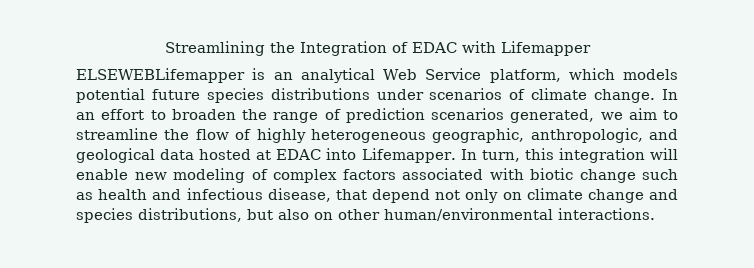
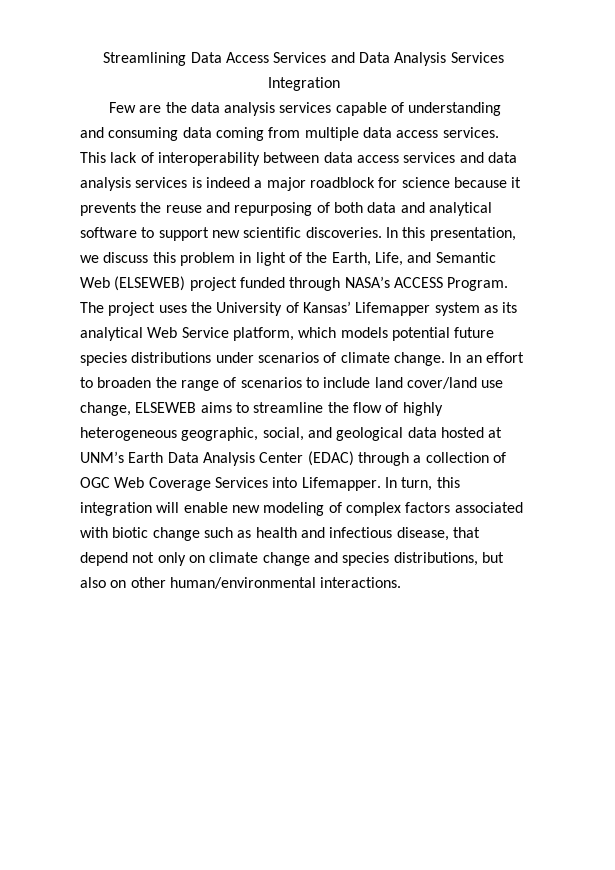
[269,41,591,56] [76,68,293,83] the Integration of EDAC with Lifemapper // ELSEWEBLifemapper is an -> [190,52,504,66] [267,77,340,91] [108,102,502,116] [80,127,499,141] [80,152,517,166] [80,177,522,191] [80,202,492,216] [80,227,516,241] [80,252,496,266] [80,276,509,291] [80,301,518,316] Data Access Services and Data Analysis Services Integration // Few are the data analysis services capable of understanding and consuming data coming from multiple data access services. This lack of interoperability between data access services and data analysis services is indeed a major roadblock for science because it prevents the reuse and repurposing of both data and analytical software to support new scientific discoveries. In this presentation, we discuss this problem in light of the Earth, Life, and Semantic Web (ELSEWEB) project funded through NASA’s ACCESS Program. The project uses the University of Kansas’ Lifemapper system as its
[345,108,657,123] prediction scenarios generated, we aim -> [240,377,504,389] [80,402,232,416] scenarios to include land cover/land use change, ELSEWEB aims
[530,128,643,143] anthropologic, -> [262,427,304,441] social,
[276,149,322,160] EDAC -> [80,451,506,466] [80,477,268,491] UNM’s Earth Data Analysis Center (EDAC) through a collection of OGC Web Coverage Services

